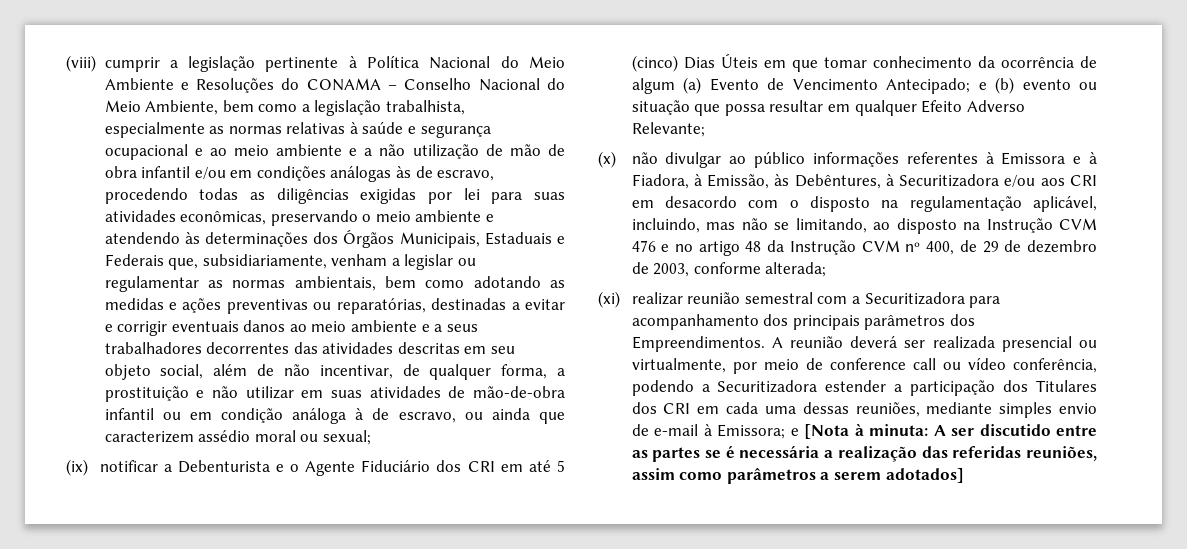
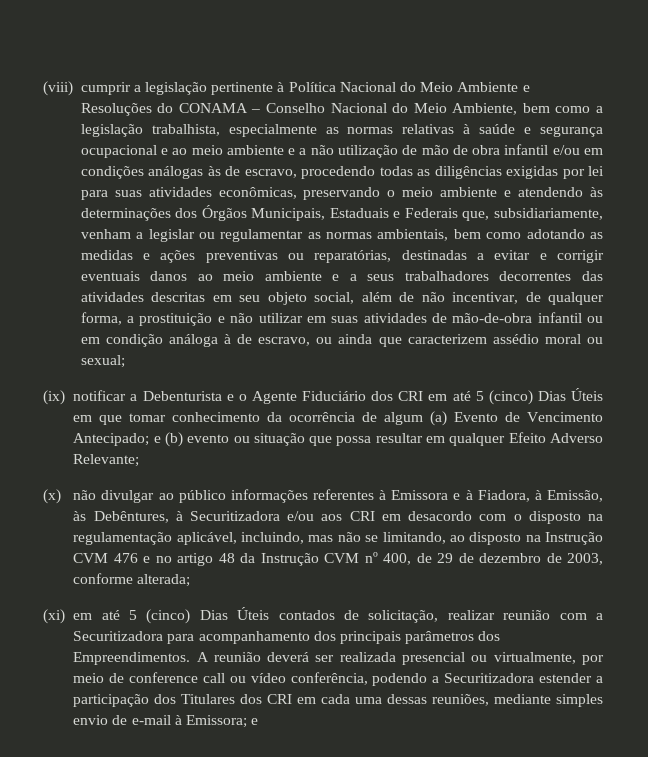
(620, 299) none -> [73,607,439,624] em até 5 (cinco) Dias Úteis contados de solicitação,
[744,292,813,304] semestral -> (551, 615) none
[804,423,1097,439] [631,445,1097,462] [631,467,964,484] [Nota à minuta: A ser discutido entre as partes se é necessária a realização das referidas reuniões, assim como parâmetros a serem adotados] -> (259, 721) none

